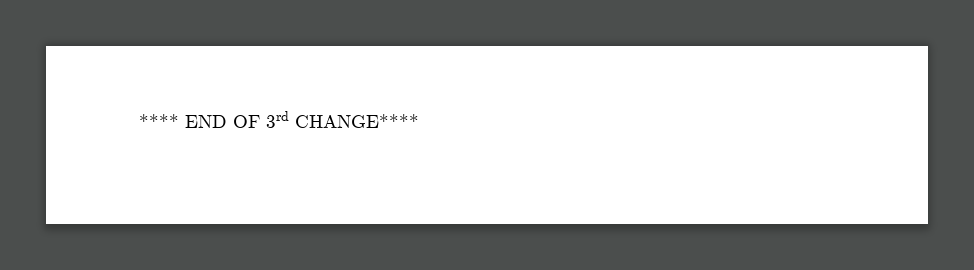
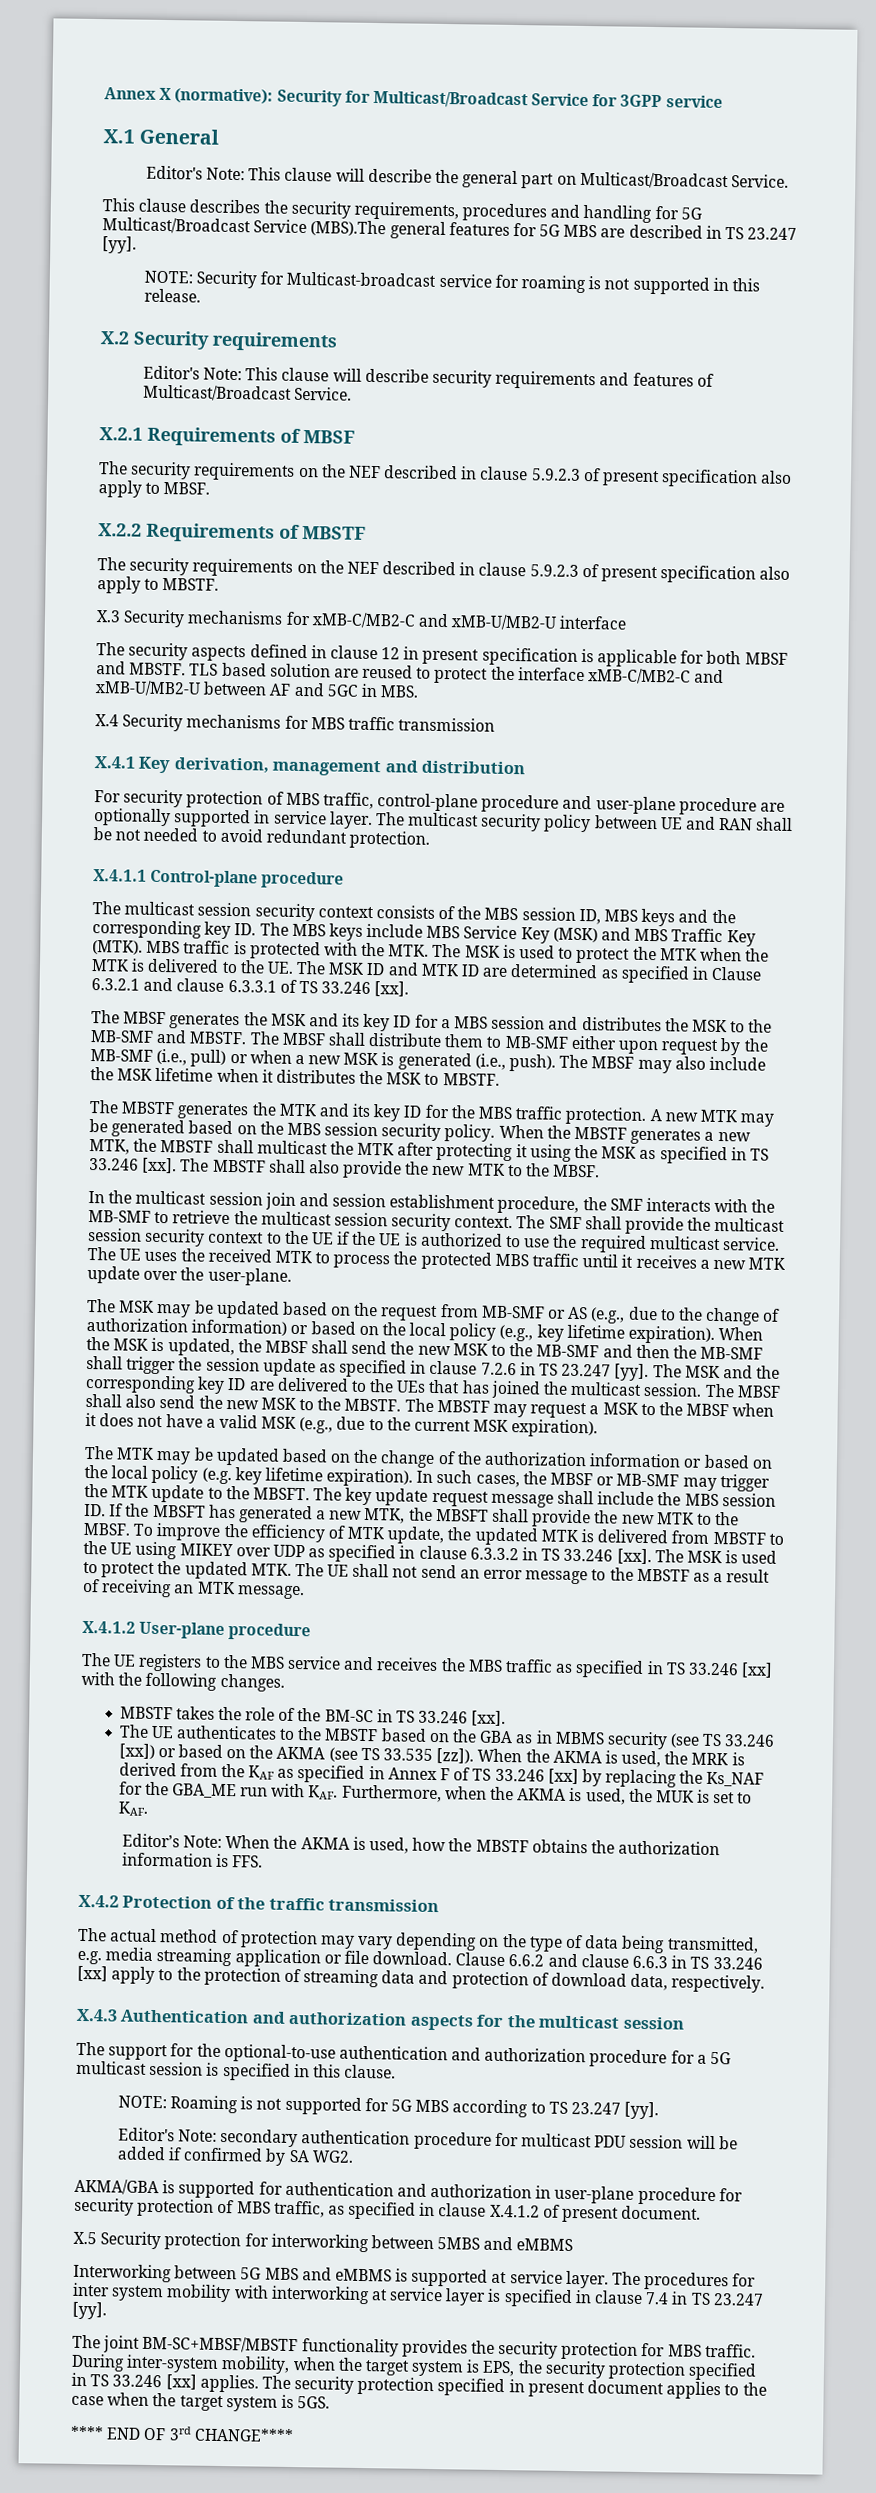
(139, 121) none -> [104,87,723,109] [103,128,220,145] [145,165,789,190] [102,198,702,223] [102,217,798,241] [102,236,137,254] [143,270,760,295] [143,288,201,303] [100,330,338,352] [142,365,714,390] [142,384,353,402] [99,426,355,447] [99,461,793,488] [98,480,211,498] [98,522,366,543] [97,557,791,584] [97,576,220,594] [96,609,628,631] [96,642,788,668] [96,661,725,685] [95,680,420,698] [95,713,496,732] [94,756,526,777] [94,789,786,816] [93,808,794,833] [93,827,431,849] [93,869,345,889] [92,901,736,927] [92,920,756,947] [92,940,770,964] [91,958,763,984] [91,977,410,997] [91,1010,773,1033] [90,1029,769,1056] [90,1048,766,1074] [90,1067,500,1086] [89,1100,775,1127] [89,1119,751,1145] [89,1138,769,1165] [89,1157,601,1179] [88,1190,776,1215] [88,1209,786,1235] [88,1227,780,1253] [87,1246,787,1270] [87,1265,292,1286] [87,1298,781,1326] [86,1317,764,1344] [86,1336,764,1360] [86,1355,781,1382] [85,1374,781,1399] [85,1393,775,1419] [85,1412,599,1438] [84,1445,772,1469] [84,1464,770,1492] [84,1483,776,1508] [84,1503,740,1528] [83,1522,784,1546] [83,1540,778,1565] [83,1561,771,1585] [83,1578,305,1600] [82,1620,312,1641] [81,1652,774,1678] [81,1671,285,1692] [119,1706,507,1727] [118,1724,776,1750] [118,1743,745,1768] [118,1762,765,1788] [118,1781,753,1805] [117,1801,149,1816] [121,1833,721,1856] [121,1852,264,1868] [78,1894,440,1913] [78,1927,759,1954] [77,1947,763,1970] [77,1965,766,1993] [76,2008,684,2031] [76,2041,732,2068] [76,2060,397,2081] [117,2095,660,2120] [117,2127,738,2150] [116,2146,354,2166] [74,2178,743,2206] [74,2197,702,2223] [73,2231,574,2253] [73,2263,757,2291] [72,2282,764,2308] [72,2301,107,2320] [72,2334,756,2360] [71,2353,758,2381] [71,2372,767,2400] [71,2392,331,2412] Annex X (normative): Security for Multicast/Broadcast Service for 3GPP service // X.1 General // Editor's Note: This clause will describe the general part on Multicast/Broadcast Service. // This clause describes the security requirements, procedures and handling for 5G Multicast/Broadcast Service (MBS).The general features for 5G MBS are described in TS 23.247 [yy]. // NOTE: Security for Multicast-broadcast service for roaming is not supported in this release. // X.2 Security requirements // Editor's Note: This clause will describe security requirements and features of Multicast/Broadcast Service. // X.2.1 Requirements of MBSF // The security requirements on the NEF described in clause 5.9.2.3 of present specification also apply to MBSF. // X.2.2 Requirements of MBSTF // The security requirements on the NEF described in clause 5.9.2.3 of present specification also apply to MBSTF. // X.3 Security mechanisms for xMB-C/MB2-C and xMB-U/MB2-U interface // The security aspects defined in clause 12 in present specification is applicable for both MBSF and MBSTF. TLS based solution are reused to protect the interface xMB-C/MB2-C and xMB-U/MB2-U between AF and 5GC in MBS. // X.4 Security mechanisms for MBS traffic transmission // X.4.1 Key derivation, management and distribution // For security protection of MBS traffic, control-plane procedure and user-plane procedure are optionally supported in service layer. The multicast security policy between UE and RAN shall be not needed to avoid redundant protection. // X.4.1.1 Control-plane procedure // The multicast session security context consists of the MBS session ID, MBS keys and the corresponding key ID. The MBS keys include MBS Service Key (MSK) and MBS Traffic Key (MTK). MBS traffic is protected with the MTK. The MSK is used to protect the MTK when the MTK is delivered to the UE. The MSK ID and MTK ID are determined as specified in Clause 6.3.2.1 and clause 6.3.3.1 of TS 33.246 [xx]. // The MBSF generates the MSK and its key ID for a MBS session and distributes the MSK to the MB-SMF and MBSTF. The MBSF shall distribute them to MB-SMF either upon request by the MB-SMF (i.e., pull) or when a new MSK is generated (i.e., push). The MBSF may also include the MSK lifetime when it distributes the MSK to MBSTF. // The MBSTF generates the MTK and its key ID for the MBS traffic protection. A new MTK may be generated based on the MBS session security policy. When the MBSTF generates a new MTK, the MBSTF shall multicast the MTK after protecting it using the MSK as specified in TS 33.246 [xx]. The MBSTF shall also provide the new MTK to the MBSF. // In the multicast session join and session establishment procedure, the SMF interacts with the MB-SMF to retrieve the multicast session security context. The SMF shall provide the multicast session security context to the UE if the UE is authorized to use the required multicast service. The UE uses the received MTK to process the protected MBS traffic until it receives a new MTK update over the user-plane. // The MSK may be updated based on the request from MB-SMF or AS (e.g., due to the change of authorization information) or based on the local policy (e.g., key lifetime expiration). When the MSK is updated, the MBSF shall send the new MSK to the MB-SMF and then the MB-SMF shall trigger the session update as specified in clause 7.2.6 in TS 23.247 [yy]. The MSK and the corresponding key ID are delivered to the UEs that has joined the multicast session. The MBSF shall also send the new MSK to the MBSTF. The MBSTF may request a MSK to the MBSF when it does not have a valid MSK (e.g., due to the current MSK expiration). // The MTK may be updated based on the change of the authorization information or based on the local policy (e.g. key lifetime expiration). In such cases, the MBSF or MB-SMF may trigger the MTK update to the MBSFT. The key update request message shall include the MBS session ID. If the MBSFT has generated a new MTK, the MBSFT shall provide the new MTK to the MBSF. To improve the efficiency of MTK update, the updated MTK is delivered from MBSTF to the UE using MIKEY over UDP as specified in clause 6.3.3.2 in TS 33.246 [xx]. The MSK is used to protect the updated MTK. The UE shall not send an error message to the MBSTF as a result of receiving an MTK message. // X.4.1.2 User-plane procedure // The UE registers to the MBS service and receives the MBS traffic as specified in TS 33.246 [xx] with the following changes. // MBSTF takes the role of the BM-SC in TS 33.246 [xx]. // The UE authenticates to the MBSTF based on the GBA as in MBMS security (see TS 33.246 [xx]) or based on the AKMA (see TS 33.535 [zz]). When the AKMA is used, the MRK is derived from the KAF as specified in Annex F of TS 33.246 [xx] by replacing the Ks_NAF for the GBA_ME run with KAF. Furthermore, when the AKMA is used, the MUK is set to KAF. // Editor’s Note: When the AKMA is used, how the MBSTF obtains the authorization information is FFS. // X.4.2 Protection of the traffic transmission // The actual method of protection may vary depending on the type of data being transmitted, e.g. media streaming application or file download. Clause 6.6.2 and clause 6.6.3 in TS 33.246 [xx] apply to the protection of streaming data and protection of download data, respectively. // X.4.3 Authentication and authorization aspects for the multicast session // The support for the optional-to-use authentication and authorization procedure for a 5G multicast session is specified in this clause. // NOTE: Roaming is not supported for 5G MBS according to TS 23.247 [yy]. // Editor's Note: secondary authentication procedure for multicast PDU session will be added if confirmed by SA WG2. // AKMA/GBA is supported for authentication and authorization in user-plane procedure for security protection of MBS traffic, as specified in clause X.4.1.2 of present document. // X.5 Security protection for interworking between 5MBS and eMBMS // Interworking between 5G MBS and eMBMS is supported at service layer. The procedures for inter system mobility with interworking at service layer is specified in clause 7.4 in TS 23.247 [yy]. // The joint BM-SC+MBSF/MBSTF functionality provides the security protection for MBS traffic. During inter-system mobility, when the target system is EPS, the security protection specified in TS 33.246 [xx] applies. The security protection specified in present document applies to the case when the target system is 5GS. //

